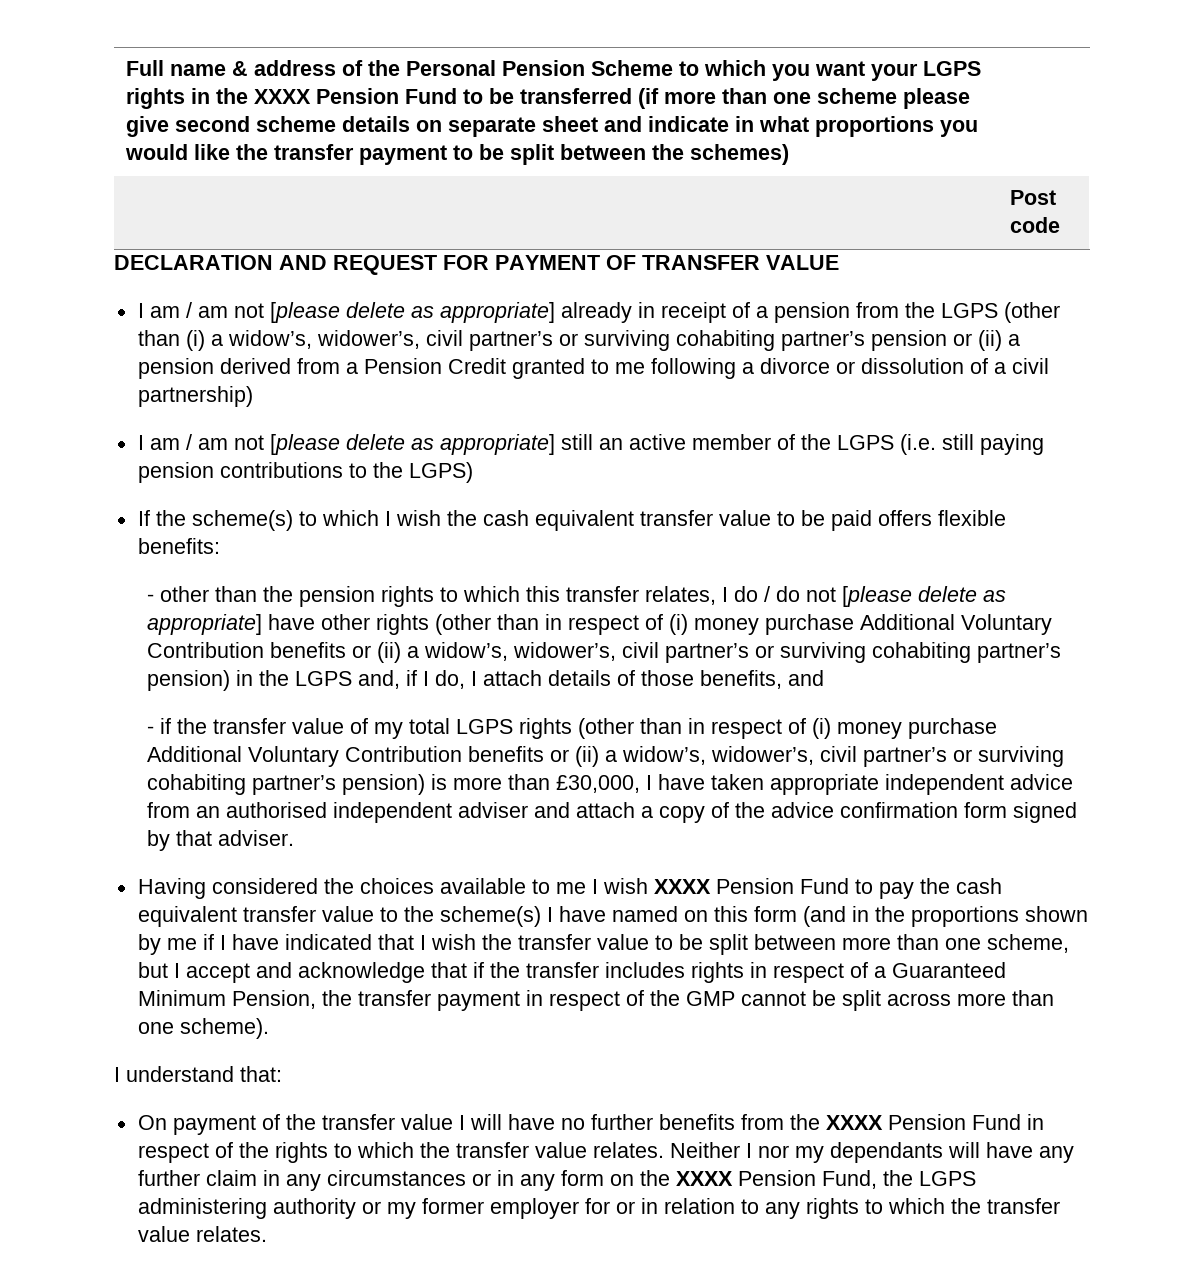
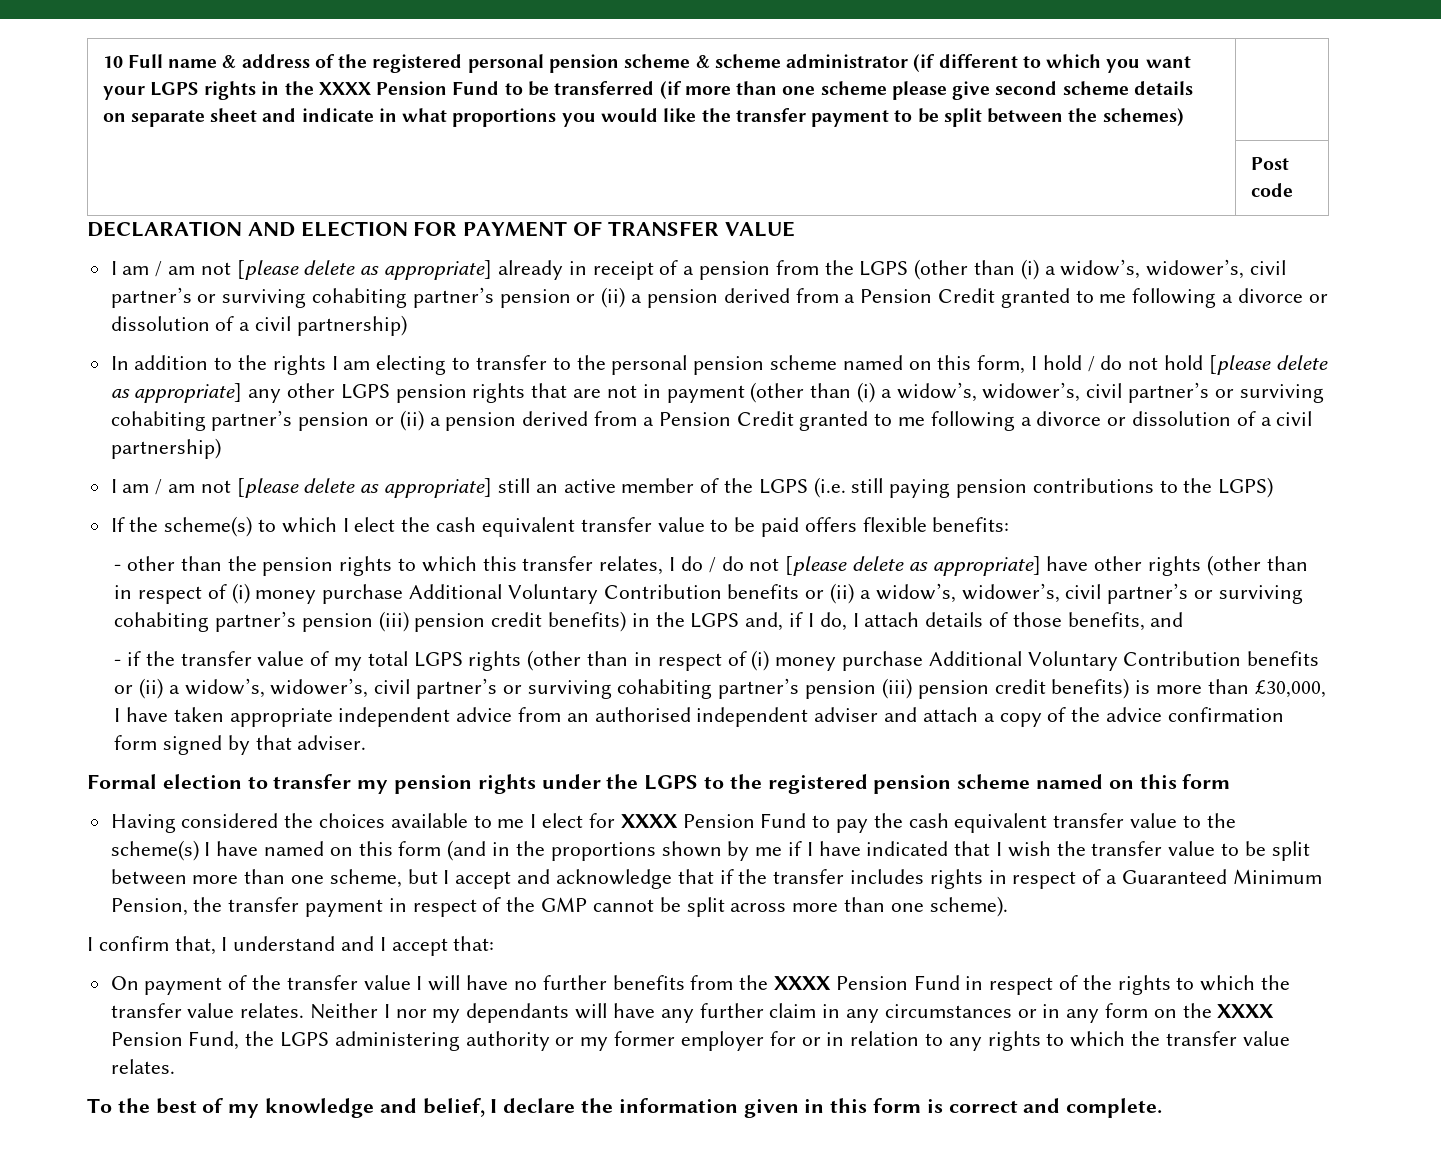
(125, 68) none -> [102,56,123,68] 10
[405,60,673,76] Personal Pension Scheme -> [372,54,1018,73] registered personal pension scheme & scheme administrator (if different
[333,255,437,275] REQUEST -> [300,221,408,237] ELECTION
(253, 396) none -> [110,355,1328,375] [110,382,1324,403] [110,410,1313,431] [110,438,221,459] // In addition to the rights I am electing to transfer to the personal pension scheme named on this form, I hold / do not hold [please delete as appropriate] any other LGPS pension rights that are not in payment (other than (i) a widow’s, widower’s, civil partner’s or surviving cohabiting partner’s pension or (ii) a pension derived from a Pension Credit granted to me following a divorce or dissolution of a civil partnership)
[395,510,441,526] wish -> [354,517,396,532] elect
[146,670,230,691] pension) -> [301,611,627,632] pension (iii) pension credit benefits)
[341,774,425,795] pension) -> [805,678,1130,699] pension (iii) pension credit benefits)
(294, 838) none -> [87,774,1231,794] // Formal election to transfer my pension rights under the LGPS to the registered pension scheme named on this form
[602,878,648,894] wish -> [542,813,615,828] elect for
[126,1066,234,1082] understand -> [98,936,448,956] confirm that, I understand and I accept
(267, 1234) none -> [87,1098,1163,1118] // To the best of my knowledge and belief, I declare the information given in this form is correct and complete.

